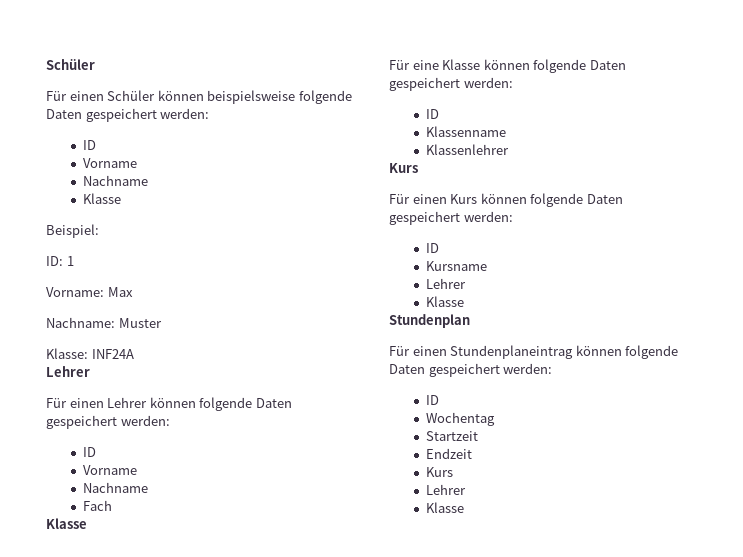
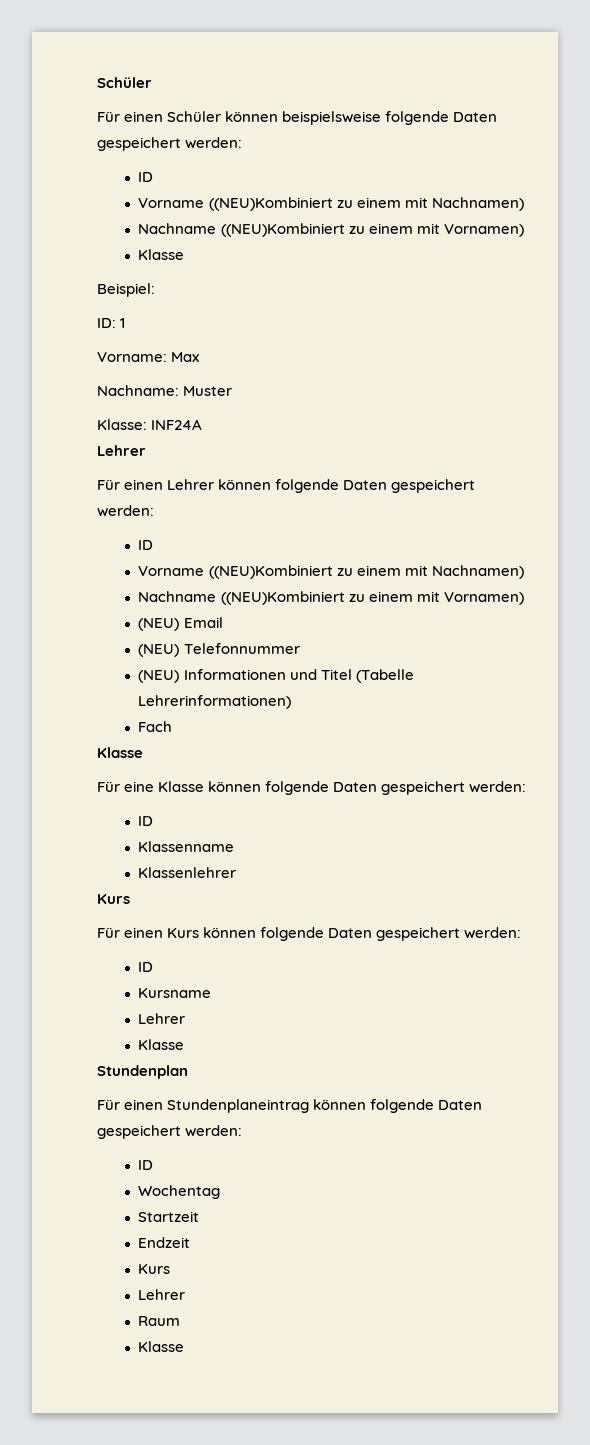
[82,175,148,186] // Nachname -> [208,197,524,211] [138,223,524,237] ((NEU)Kombiniert zu einem mit Nachnamen) // Nachname ((NEU)Kombiniert zu einem mit Vornamen)
[82,482,148,493] // Nachname -> [208,565,524,579] [138,591,524,605] [138,617,223,631] [138,643,300,657] [138,669,414,683] [138,695,292,709] ((NEU)Kombiniert zu einem mit Nachnamen) // Nachname ((NEU)Kombiniert zu einem mit Vornamen) // (NEU) Email // (NEU) Telefonnummer // (NEU) Informationen und Titel (Tabelle Lehrerinformationen)
(466, 489) none -> [138,1316,181,1326] // Raum

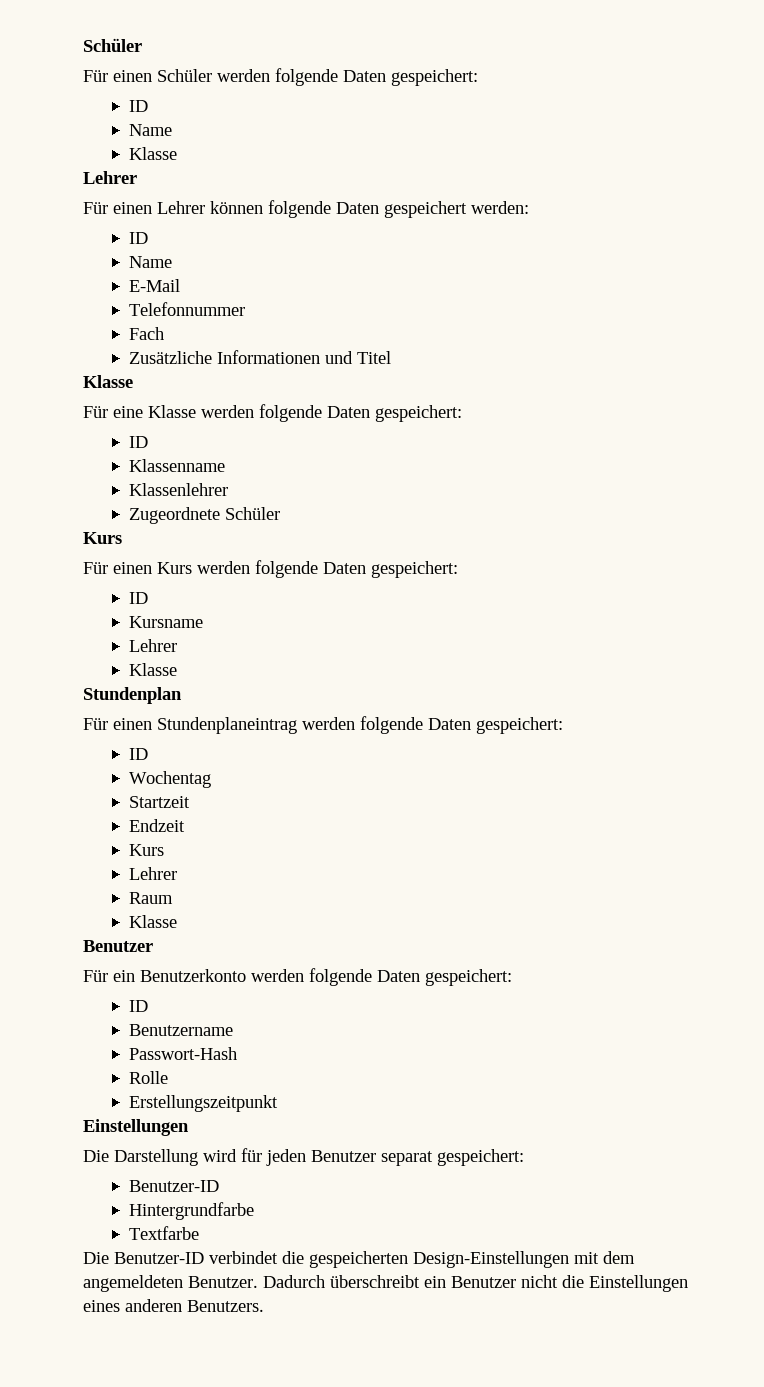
[225,111,498,125] [97,137,243,151] [138,172,154,182] [138,197,524,211] [138,223,524,237] [138,249,185,260] [97,283,155,297] [97,318,126,328] [97,352,200,362] [97,385,233,396] [97,419,203,430] können beispielsweise folgende Daten gespeichert werden: // ID // Vorname ((NEU)Kombiniert zu einem mit Nachnamen) // Nachname ((NEU)Kombiniert zu einem mit Vornamen) // Klasse // Beispiel: // ID: 1 // Vorname: Max // Nachname: Muster // Klasse: INF24A -> [217,68,478,86] [128,100,148,112] [128,124,172,136] [128,147,177,160] werden folgende Daten gespeichert: // ID // Name // Klasse
[138,565,524,579] [138,591,524,605] [138,617,223,631] [138,644,180,657] Vorname ((NEU)Kombiniert zu einem mit Nachnamen) // Nachname ((NEU)Kombiniert zu einem mit Vornamen) // (NEU) Email // (NEU) -> [128,256,172,268] [128,279,180,292] Name // E-Mail //
[138,670,180,683] (NEU) -> [128,327,164,340] [128,351,212,364] Fach // Zusätzliche
[355,669,414,683] [138,695,292,709] [138,721,173,732] (Tabelle Lehrerinformationen) // Fach -> (391, 357) none
[208,781,527,795] können folgende Daten gespeichert werden: -> [201,404,462,422] werden folgende Daten gespeichert:
(237, 872) none -> [128,507,280,524] // Zugeordnete Schüler
[203,927,522,941] können folgende Daten gespeichert werden: -> [197,560,458,578] werden folgende Daten gespeichert:
[313,1099,483,1113] [97,1125,243,1139] können folgende Daten gespeichert werden: -> [302,716,563,734] werden folgende Daten gespeichert:
(185, 1346) none -> [83,940,153,952] [83,968,512,986] [128,1000,148,1012] [128,1024,233,1036] [128,1047,237,1060] [128,1071,168,1084] [128,1095,278,1112] [83,1119,189,1136] [83,1148,524,1166] [128,1180,219,1192] [128,1202,254,1220] [128,1226,199,1240] [83,1251,635,1268] [83,1275,688,1292] [83,1299,264,1312] // Benutzer // Für ein Benutzerkonto werden folgende Daten gespeichert: // ID // Benutzername // Passwort-Hash // Rolle // Erstellungszeitpunkt // Einstellungen // Die Darstellung wird für jeden Benutzer separat gespeichert: // Benutzer-ID // Hintergrundfarbe // Textfarbe // Die Benutzer-ID verbindet die gespeicherten Design-Einstellungen mit dem angemeldeten Benutzer. Dadurch überschreibt ein Benutzer nicht die Einstellungen eines anderen Benutzers.

